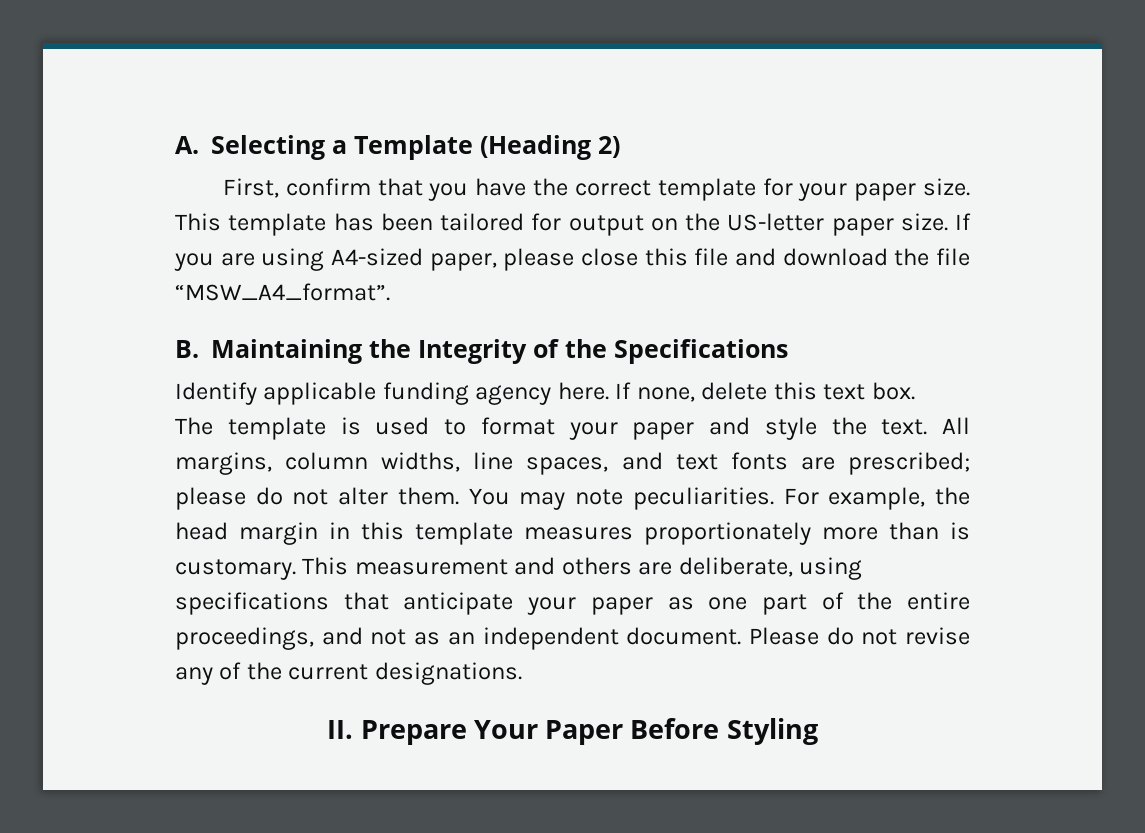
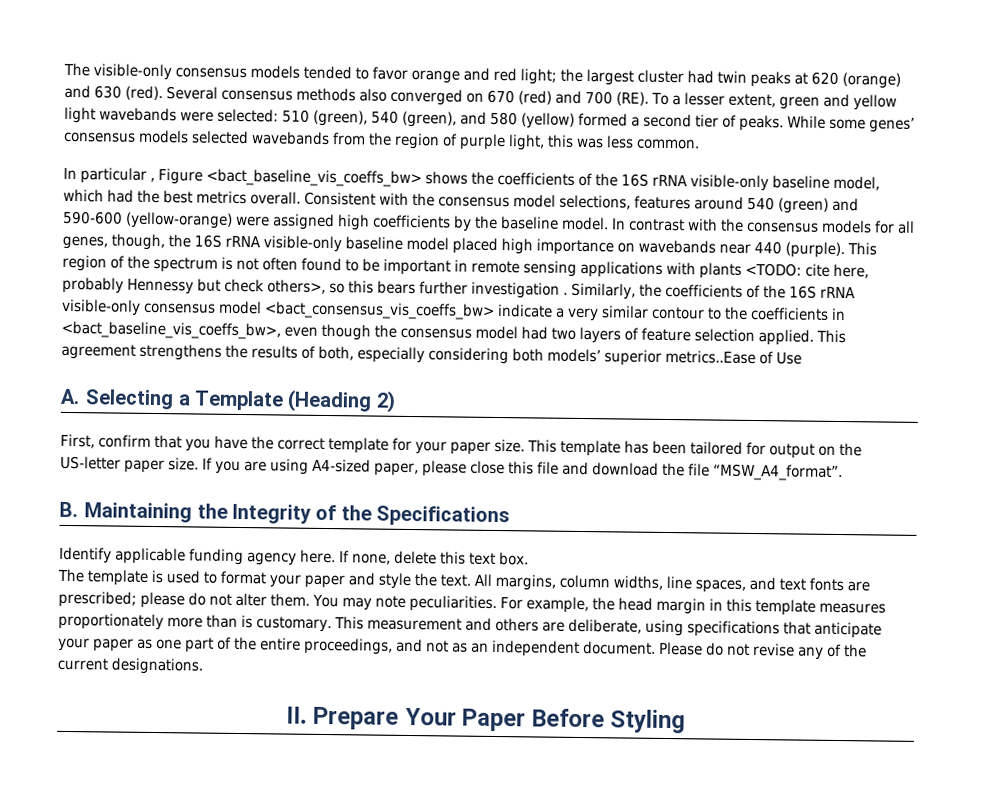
(175, 145) none -> [63,62,901,89] [64,84,897,111] [64,106,915,133] [63,129,700,151] [63,167,880,192] [63,188,859,214] [63,210,915,234] [62,233,877,259] [62,254,869,279] [62,276,856,300] [61,298,846,322] [61,320,846,346] [61,343,802,366] The visible-only consensus models tended to favor orange and red light; the largest cluster had twin peaks at 620 (orange) and 630 (red). Several consensus methods also converged on 670 (red) and 700 (RE). To a lesser extent, green and yellow light wavebands were selected: 510 (green), 540 (green), and 580 (yellow) formed a second tier of peaks. While some genes’ consensus models selected wavebands from the region of purple light, this was less common. // In particular , Figure <bact_baseline_vis_coeffs_bw> shows the coefficients of the 16S rRNA visible-only baseline model, which had the best metrics overall. Consistent with the consensus model selections, features around 540 (green) and 590-600 (yellow-orange) were assigned high coefficients by the baseline model. In contrast with the consensus models for all genes, though, the 16S rRNA visible-only baseline model placed high importance on wavebands near 440 (purple). This region of the spectrum is not often found to be important in remote sensing applications with plants <TODO: cite here, probably Hennessy but check others>, so this bears further investigation . Similarly, the coefficients of the 16S rRNA visible-only consensus model <bact_consensus_vis_coeffs_bw> indicate a very similar contour to the coefficients in <bact_baseline_vis_coeffs_bw>, even though the consensus model had two layers of feature selection applied. This agreement strengthens the results of both, especially considering both models’ superior metrics..Ease of Use //

